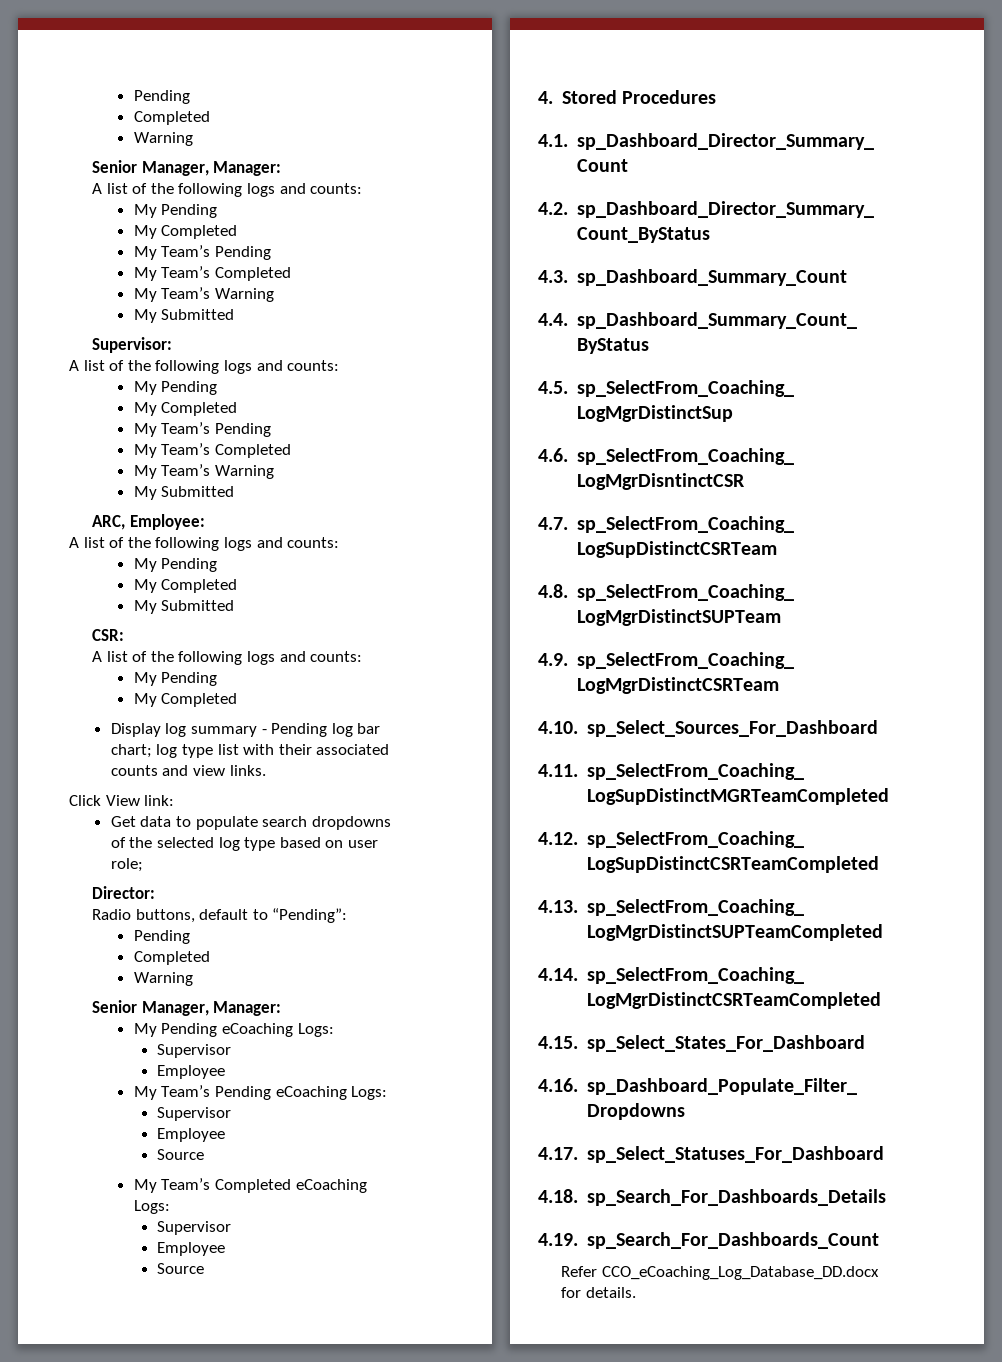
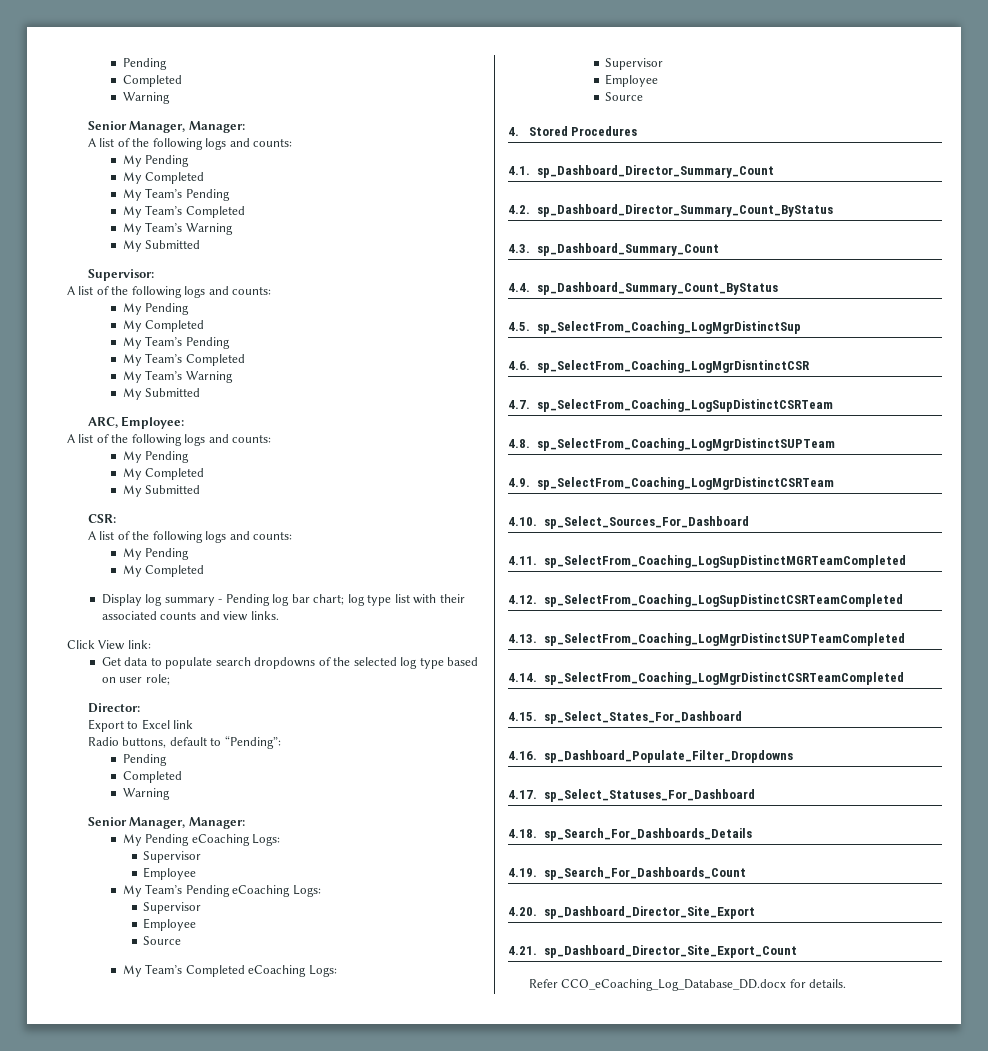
(156, 892) none -> [87,719,194,732] // Export to Excel link
(879, 1240) none -> [508,906,755,919] [508,945,797,958] // 4.20. sp_Dashboard_Director_Site_Export // 4.21. sp_Dashboard_Director_Site_Export_Count

